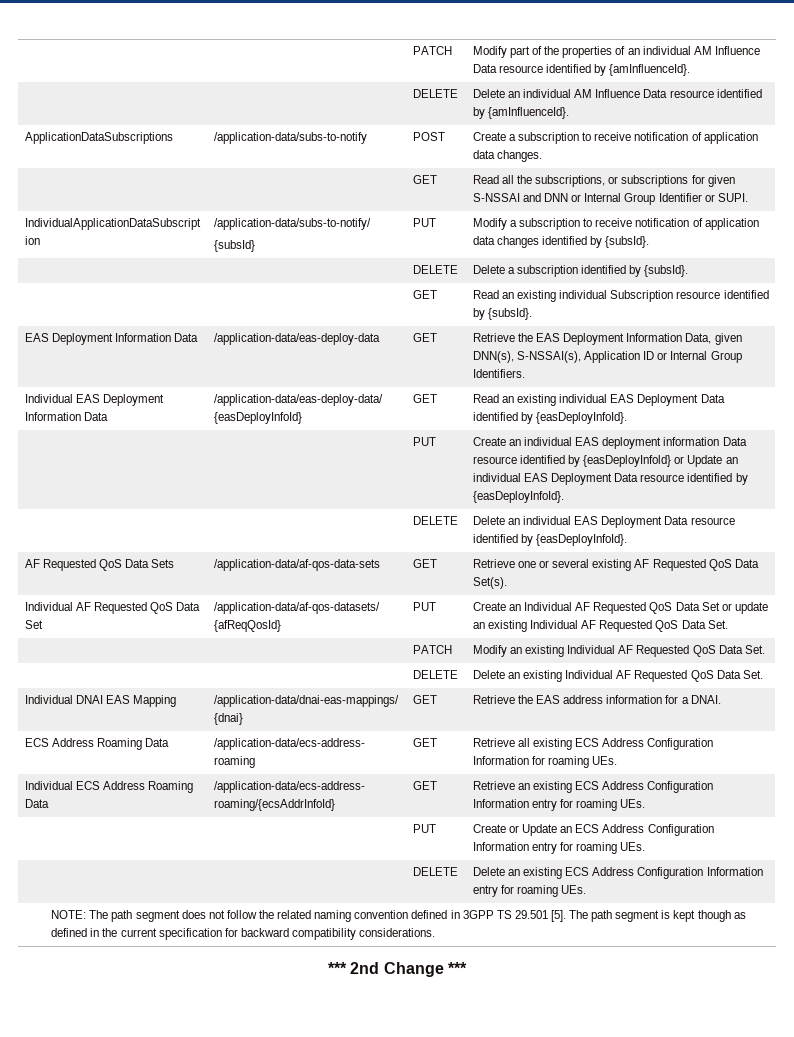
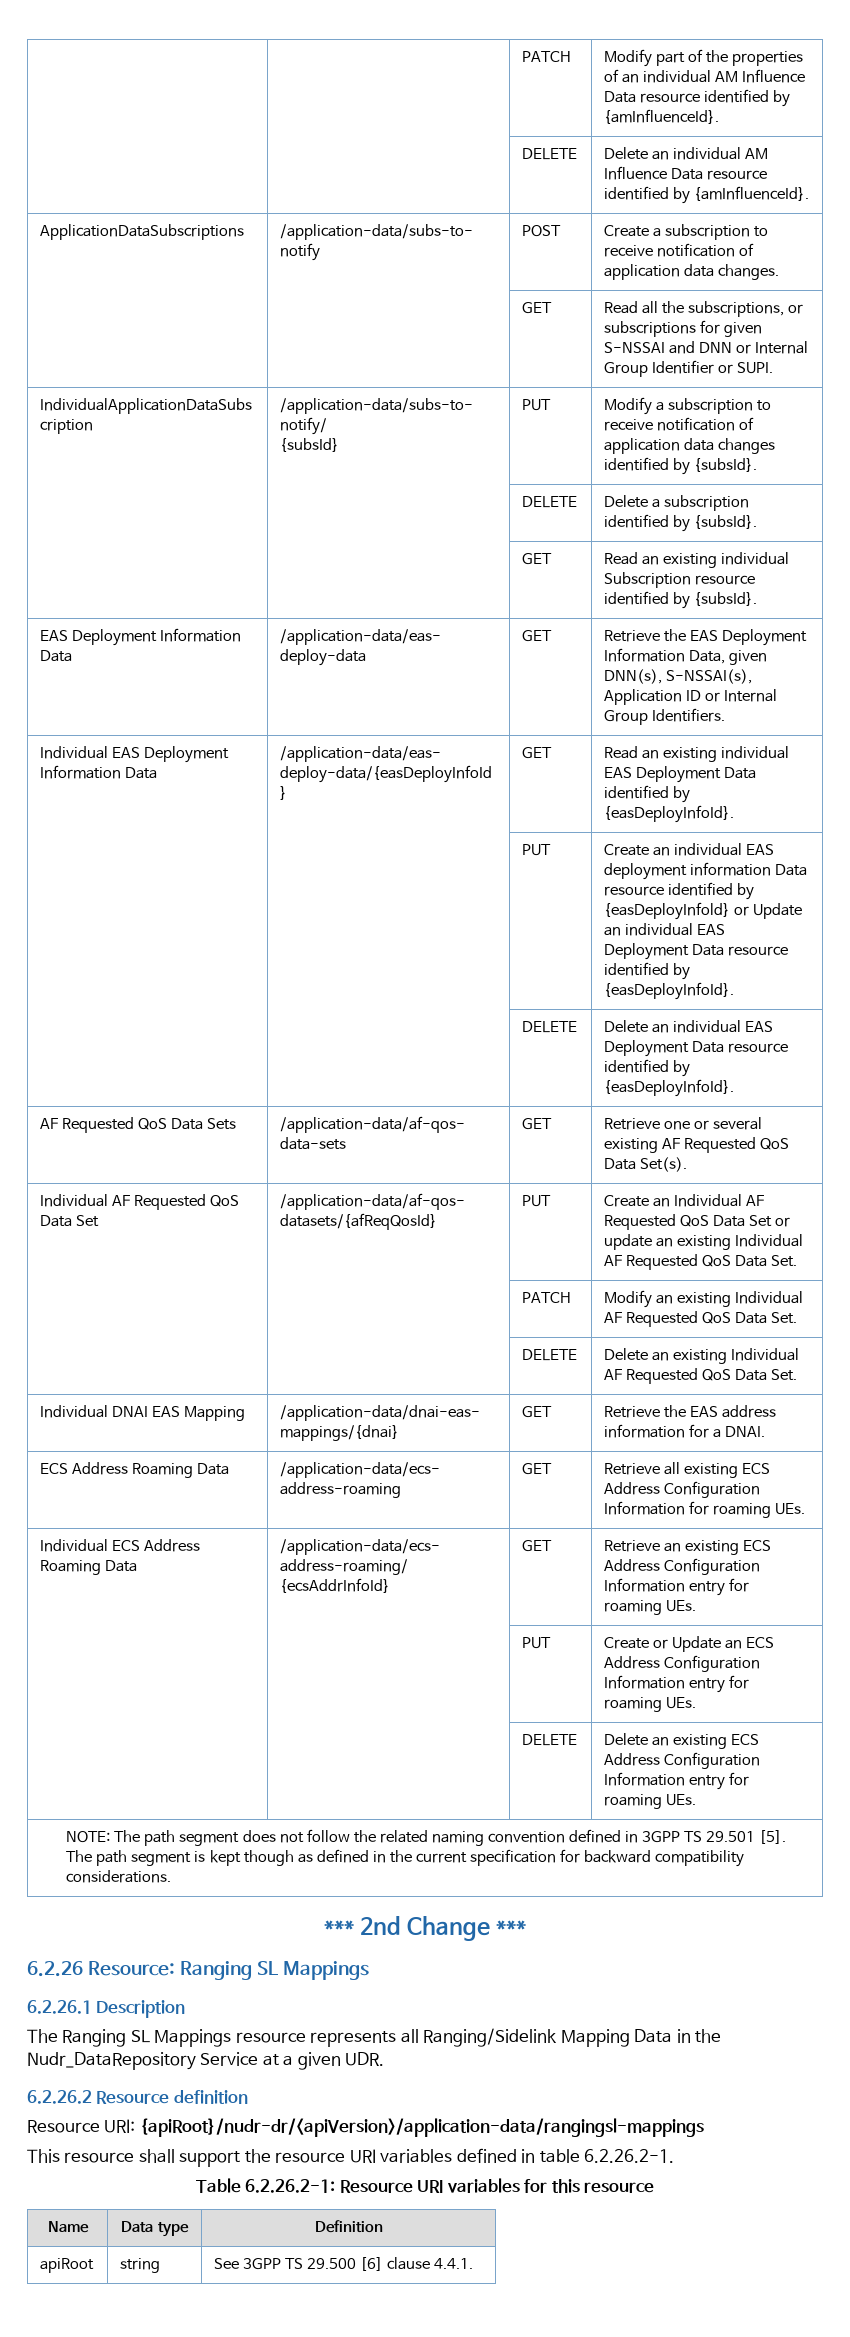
(467, 968) none -> [27,1961,369,1980] [27,2000,186,2018] [27,2028,721,2047] [27,2052,385,2070] [27,2090,248,2104] [27,2118,704,2137] [27,2148,675,2167] [195,2178,655,2193] [47,2221,89,2233] [121,2221,189,2237] [314,2220,383,2233] [40,2258,95,2273] [120,2258,161,2273] [214,2257,474,2271] // 6.2.26 Resource: Ranging SL Mappings // 6.2.26.1 Description // The Ranging SL Mappings resource represents all Ranging/Sidelink Mapping Data in the Nudr_DataRepository Service at a given UDR. // 6.2.26.2 Resource definition // Resource URI: {apiRoot}/nudr-dr/<apiVersion>/application-data/rangingsl-mappings // This resource shall support the resource URI variables defined in table 6.2.26.2-1. // Table 6.2.26.2-1: Resource URI variables for this resource // Name | Data type | Definition // apiRoot | string | See 3GPP TS 29.500 [6] clause 4.4.1.

